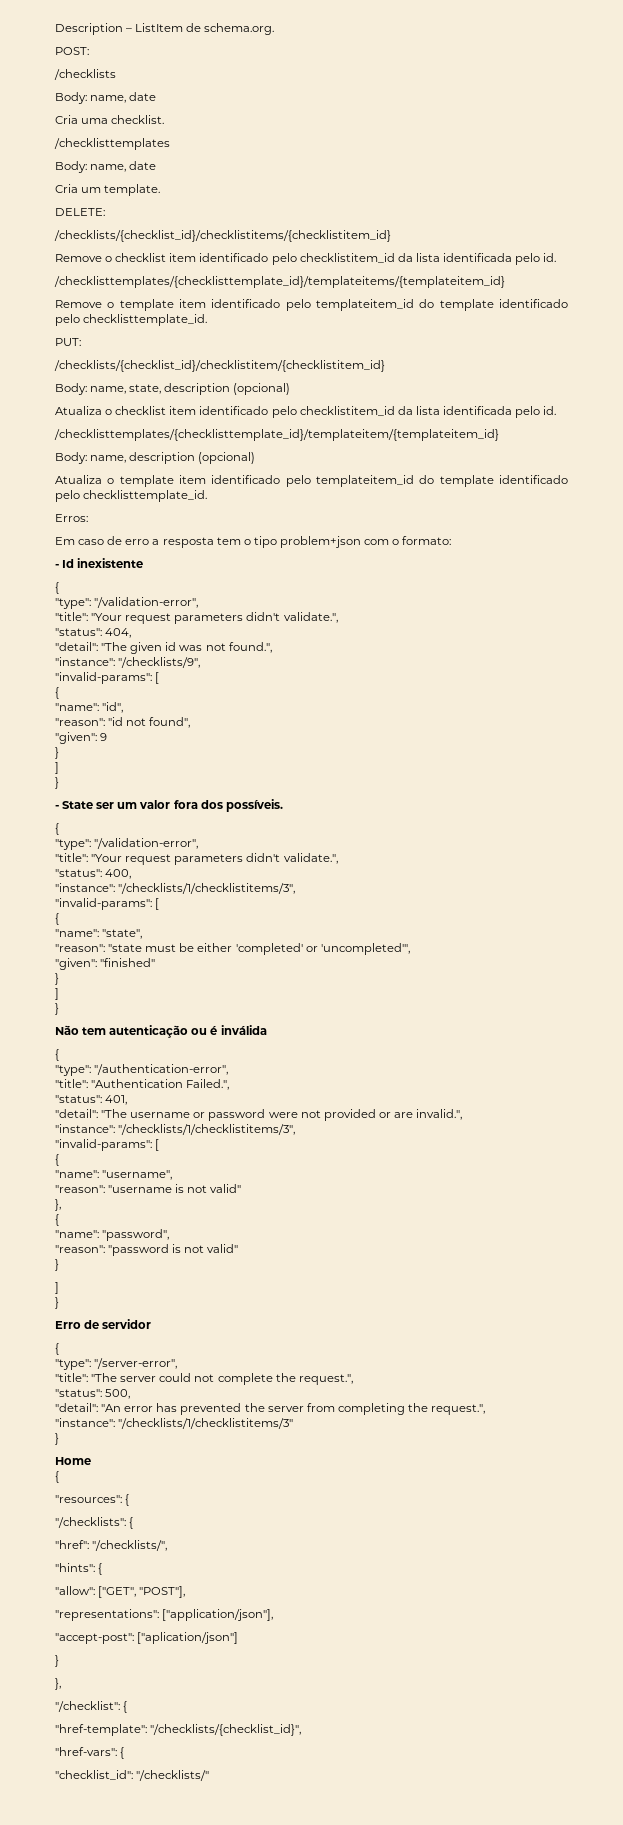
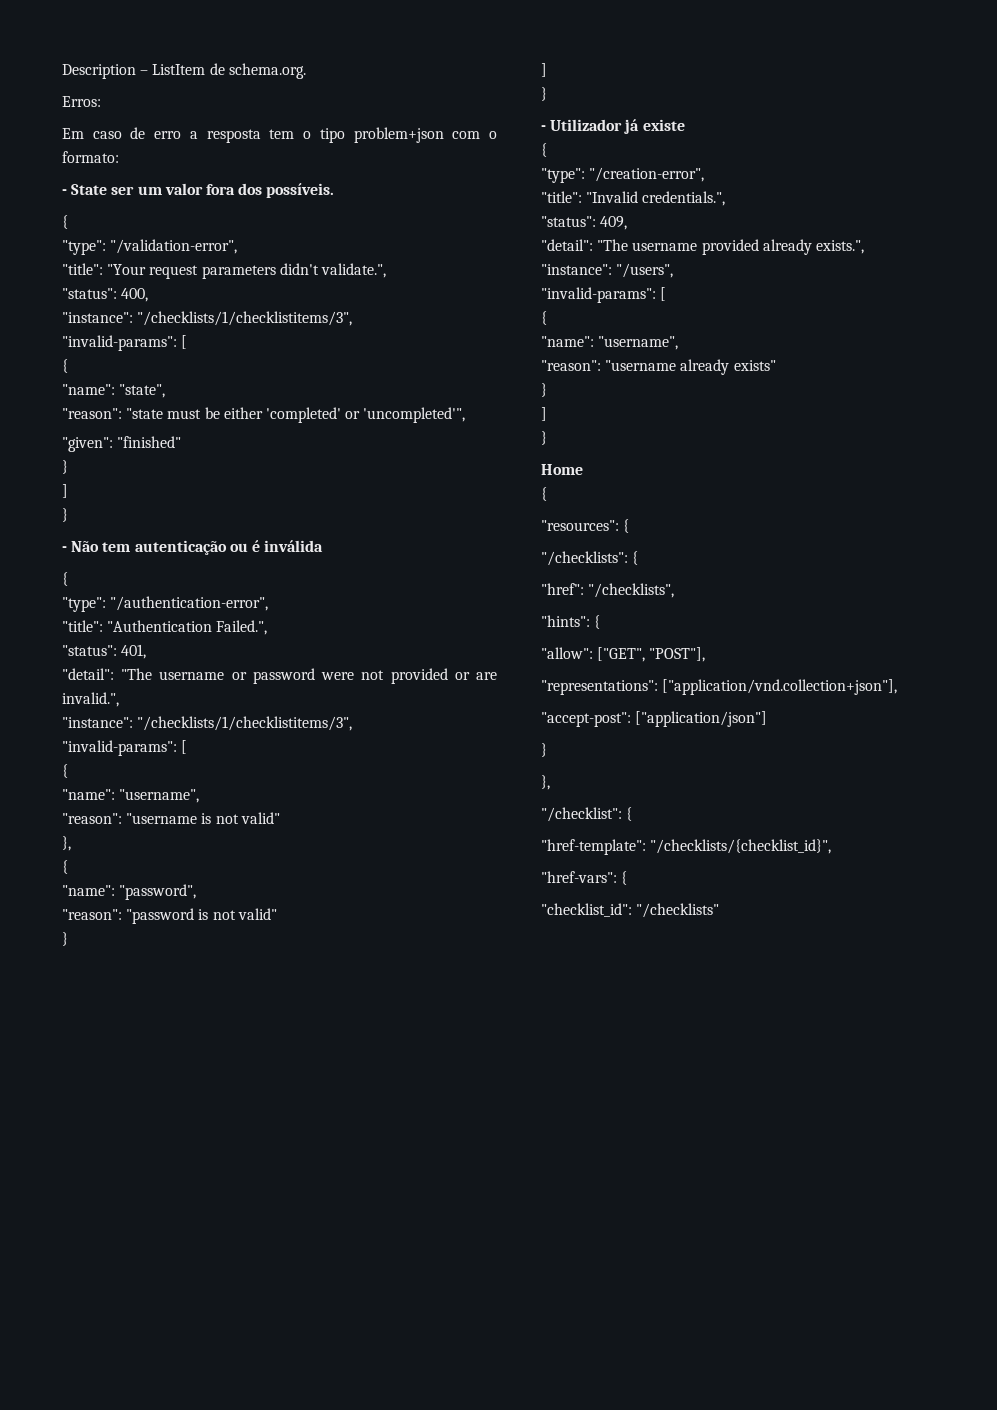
[55,47,89,55] [54,69,116,80] [55,92,157,104] [55,115,165,124] [54,138,170,150] [55,161,157,173] [55,184,161,196] [55,208,105,216] [54,230,391,242] [55,253,557,265] [54,276,505,288] [55,299,568,311] [55,314,208,326] [55,338,81,346] [54,360,385,372] [55,383,291,395] [55,406,557,418] [54,429,499,441] [55,452,256,464] [55,475,568,487] [55,490,208,502] // POST: // /checklists // Body: name, date // Cria uma checklist. // /checklisttemplates // Body: name, date // Cria um template. // DELETE: // /checklists/{checklist_id}/checklistitems/{checklistitem_id} // Remove o checklist item identificado pelo checklistitem_id da lista identificada pelo id. // /checklisttemplates/{checklisttemplate_id}/templateitems/{templateitem_id} // Remove o template item identificado pelo templateitem_id do template identificado pelo checklisttemplate_id. // PUT: // /checklists/{checklist_id}/checklistitem/{checklistitem_id} // Body: name, state, description (opcional) // Atualiza o checklist item identificado pelo checklistitem_id da lista identificada pelo id. // /checklisttemplates/{checklisttemplate_id}/templateitem/{templateitem_id} // Body: name, description (opcional) // Atualiza o template item identificado pelo templateitem_id do template identificado pelo checklisttemplate_id. -> (306, 71) none
[55,558,144,568] [55,582,59,594] [55,597,199,609] [55,612,338,624] [55,628,132,638] [55,642,272,654] [55,657,201,668] [55,672,160,684] [55,687,59,699] [55,702,124,713] [55,717,191,728] [55,732,108,744] [55,747,59,759] [55,762,59,774] [55,777,59,789] // - Id inexistente // { // "type": "/validation-error", // "title": "Your request parameters didn't validate.", // "status": 404, // "detail": "The given id was not found.", // "instance": "/checklists/9", // "invalid-params": [ // { // "name": "id", // "reason": "id not found", // "given": 9 // } // ] // } -> (119, 157) none
(59, 1009) none -> [62,546,67,552] -
[55,1319,152,1329] [55,1343,59,1355] [55,1358,178,1370] [55,1373,353,1385] [55,1389,131,1399] [55,1403,486,1415] [55,1418,294,1429] Erro de servidor // { // "type": "/server-error", // "title": "The server could not complete the request.", // "status": 500, // "detail": "An error has prevented the server from completing the request.", // "instance": "/checklists/1/checklistitems/3" -> [541,119,685,134] [541,143,547,157] [541,167,705,183] [541,191,726,206] [541,216,628,230] [541,239,864,255] [541,263,674,278] [541,287,667,303] [541,311,547,325] [541,336,679,350] [541,359,776,375] [541,383,547,397] [541,407,547,421] - Utilizador já existe // { // "type": "/creation-error", // "title": "Invalid credentials.", // "status": 409, // "detail": "The username provided already exists.", // "instance": "/users", // "invalid-params": [ // { // "name": "username", // "reason": "username already exists" // } // ]
[92,1540,168,1551] "/checklists/", -> [588,583,675,598] "/checklists",
[162,1609,274,1621] ["application/json"], -> [662,679,898,695] ["application/vnd.collection+json"],
[137,1632,239,1644] ["aplication/json"] -> [635,711,768,727] ["application/json"]
[136,1770,210,1781] "/checklists/" -> [636,903,720,918] "/checklists"

